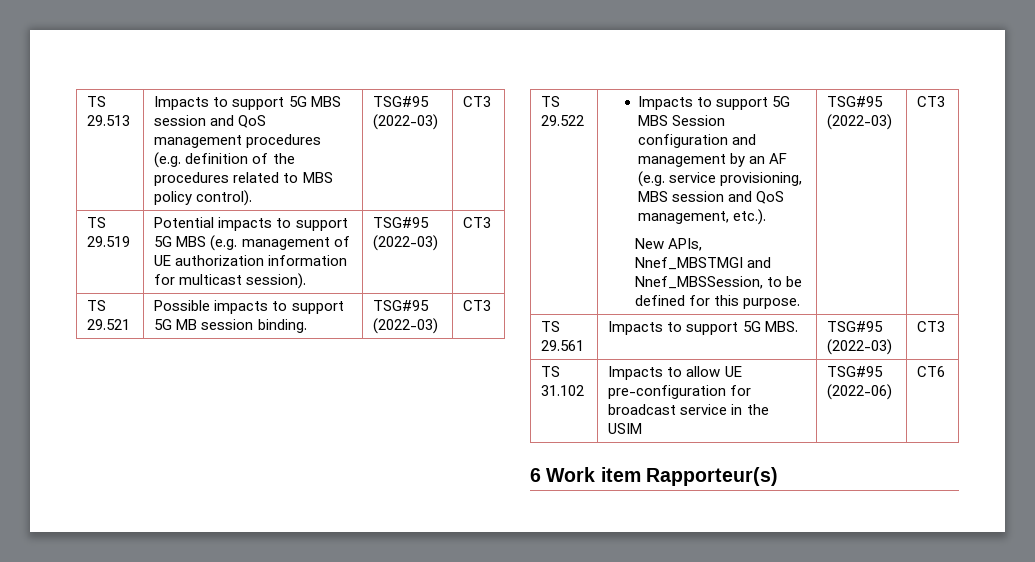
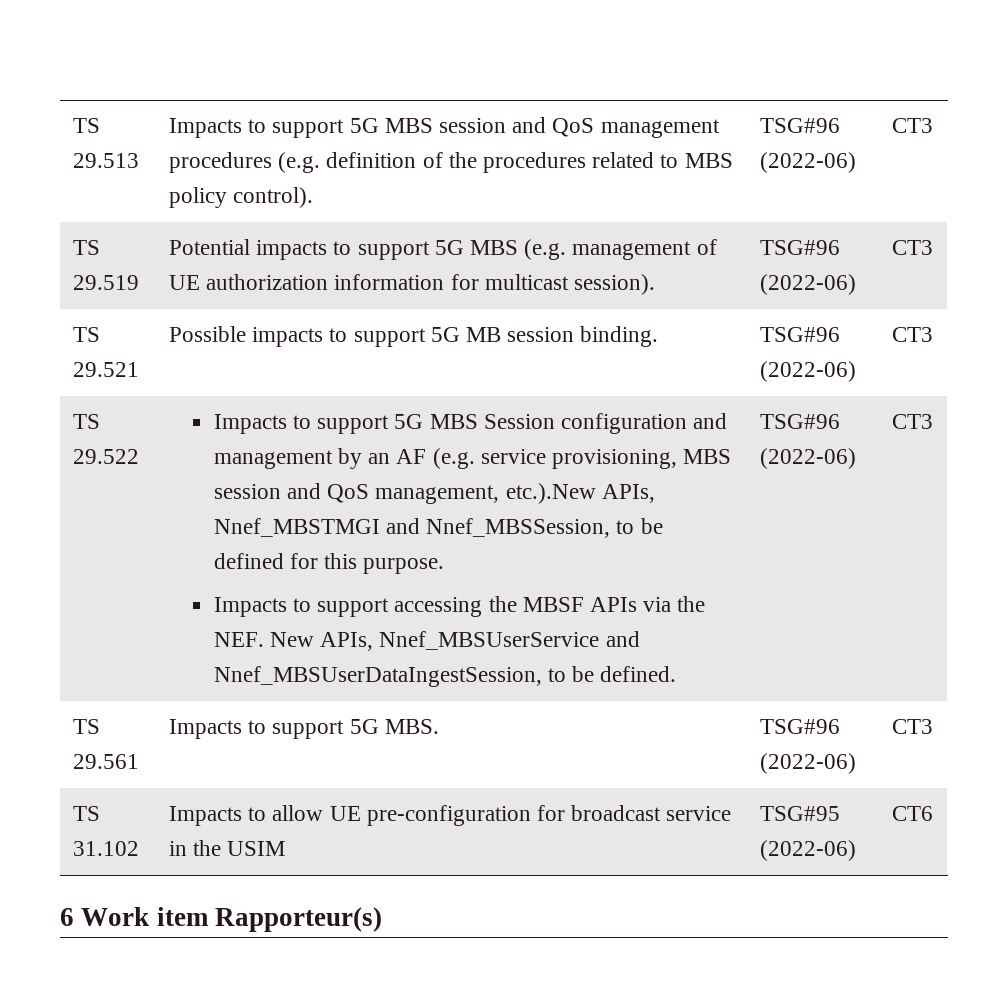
[373,96,430,107] [373,114,439,130] TSG#95 (2022-03) -> [759,118,840,133] [759,152,856,173] TSG#96 (2022-06)
[373,217,430,228] [373,235,439,251] TSG#95 (2022-03) -> [759,240,840,255] [759,274,856,295] TSG#96 (2022-06)
[373,300,430,311] [373,318,439,334] TSG#95 (2022-03) -> [759,327,840,342] [759,361,856,382] TSG#96 (2022-06)
[733,209,767,225] [634,238,664,249] etc.). // New -> [505,483,596,504] etc.).New
[827,96,884,107] [827,114,893,130] | TSG#95 (2022-03) -> [213,596,706,617] [213,631,640,651] [213,666,677,687] [759,414,840,429] [759,448,856,469] // Impacts to support accessing the MBSF APIs via the NEF. New APIs, Nnef_MBSUserService and Nnef_MBSUserDataIngestSession, to be defined. | TSG#96 (2022-06)
[827,321,884,332] [827,339,893,355] TSG#95 (2022-03) -> [759,719,840,734] [759,753,856,774] TSG#96 (2022-06)

